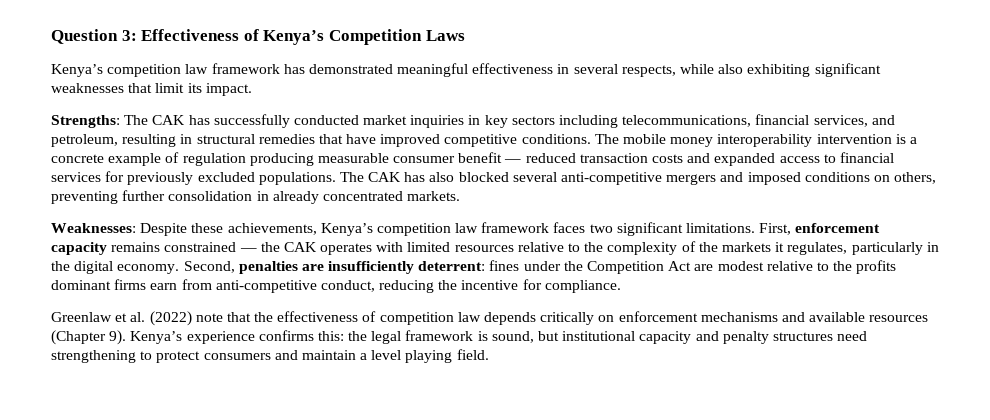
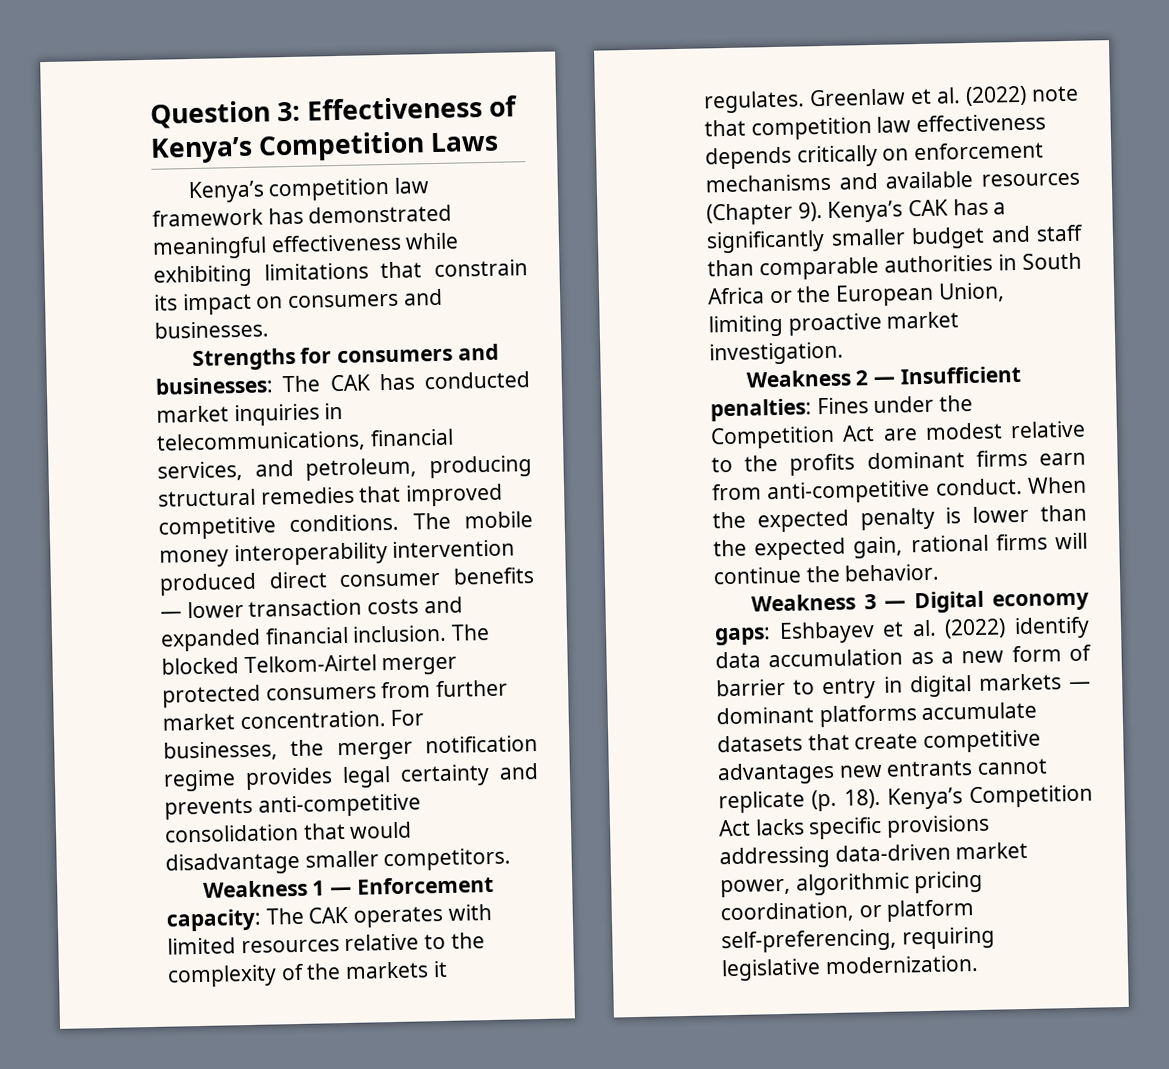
[557,63,881,77] [51,83,252,96] [51,114,290,128] in several respects, while also exhibiting significant weaknesses that limit its impact. // Strengths: The CAK has successfully -> [405,232,460,250] [153,259,528,288] [153,288,443,316] [154,320,269,339] [191,343,499,372] [155,373,415,395] while exhibiting limitations that constrain its impact on consumers and businesses. // Strengths for consumers and businesses: The CAK has
[484,115,619,128] key sectors including -> (344, 411) none
[122,134,193,147] resulting in -> [429,455,532,479] producing
[346,134,377,144] have -> (402, 494) none
[895,134,917,144] [51,152,894,166] [51,171,937,185] [51,190,461,204] [51,222,881,236] [51,242,280,255] is a concrete example of regulation producing measurable consumer benefit — reduced transaction costs and expanded access to financial services for previously excluded populations. The CAK has also blocked several anti-competitive mergers and imposed conditions on others, preventing further consolidation in already concentrated markets. // Weaknesses: Despite these achievements, Kenya’s competition law framework faces two significant limitations. First, enforcement capacity remains constrained — the -> [159,567,534,596] [160,596,463,619] [160,623,491,652] [161,654,458,676] [162,679,509,708] [162,709,425,731] [163,735,538,762] [163,763,539,792] [164,793,421,820] [164,821,413,843] [165,847,512,876] [202,875,494,898] [166,907,304,932] produced direct consumer benefits — lower transaction costs and expanded financial inclusion. The blocked Telkom-Airtel merger protected consumers from further market concentration. For businesses, the merger notification regime provides legal certainty and prevents anti-competitive consolidation that would disadvantage smaller competitors. // Weakness 1 — Enforcement capacity: The
[787,242,939,255] [51,260,520,274] regulates, particularly in the digital economy. Second, penalties are insufficiently deterrent: fines -> [703,85,1079,114] [704,113,1047,141] [705,141,1045,170] [705,170,1080,193] [706,198,1007,226] [706,224,1084,254] [707,252,1082,281] [707,282,1005,307] [708,311,960,338] [709,341,844,366] [745,365,1021,388] [710,397,869,422] regulates. Greenlaw et al. (2022) note that competition law effectiveness depends critically on enforcement mechanisms and available resources (Chapter 9). Kenya’s CAK has a significantly smaller budget and staff than comparable authorities in South Africa or the European Union, limiting proactive market investigation. // Weakness 2 — Insufficient penalties: Fines
[320,279,621,293] [51,311,929,326] [51,330,868,345] [51,349,489,363] conduct, reducing the incentive for compliance. // Greenlaw et al. (2022) note that the effectiveness of competition law depends critically on enforcement mechanisms and available resources (Chapter 9). Kenya’s experience confirms this: the legal framework is sound, but institutional capacity and penalty structures need strengthening to protect consumers and maintain a level playing field. -> [934,476,1087,496] [712,504,1087,533] [713,532,1088,561] [713,563,941,585] [750,590,1089,614] [714,616,1090,646] [715,644,1092,669] [716,673,1091,700] [716,701,1038,728] [717,729,1042,754] [717,758,1049,786] [718,784,1093,814] [718,814,991,840] [719,841,1029,870] [720,870,984,898] [720,899,976,924] [721,926,995,954] [721,954,979,982] conduct. When the expected penalty is lower than the expected gain, rational firms will continue the behavior. // Weakness 3 — Digital economy gaps: Eshbayev et al. (2022) identify data accumulation as a new form of barrier to entry in digital markets — dominant platforms accumulate datasets that create competitive advantages new entrants cannot replicate (p. 18). Kenya’s Competition Act lacks specific provisions addressing data-driven market power, algorithmic pricing coordination, or platform self-preferencing, requiring legislative modernization.

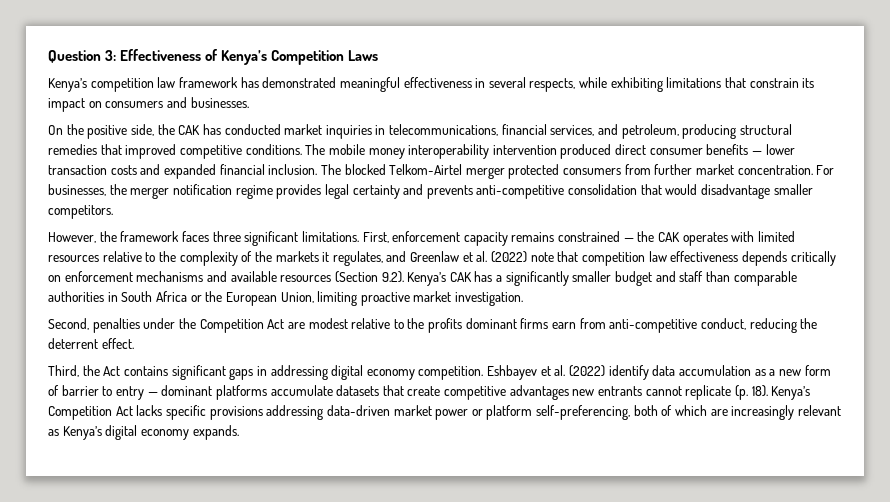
(402, 243) none -> [475,77,576,92] in several respects,
[191,343,499,372] [155,375,321,395] Strengths for consumers and businesses: The -> [48,124,175,139] On the positive side, the
[202,875,494,898] [166,907,304,932] Weakness 1 — Enforcement capacity: The -> [48,231,655,246] However, the framework faces three significant limitations. First, enforcement capacity remains constrained — the
[703,90,805,114] regulates. -> [332,251,407,266] regulates, and
[706,202,823,226] (Chapter 9). -> [334,271,404,283] (Section 9.2).
[745,365,1021,388] [710,397,869,422] Weakness 2 — Insufficient penalties: Fines -> [48,318,140,333] Second, penalties
[934,476,1087,496] [712,504,1087,533] [713,532,1088,561] [713,563,941,585] [750,590,1089,614] [714,627,771,646] conduct. When the expected penalty is lower than the expected gain, rational firms will continue the behavior. // Weakness 3 — Digital economy gaps: -> [700,318,818,333] [48,338,134,349] [48,365,484,380] conduct, reducing the deterrent effect. // Third, the Act contains significant gaps in addressing digital economy competition.
[882,673,1062,698] in digital markets -> (144, 393) none
[720,870,984,898] [720,899,976,924] [721,926,995,954] [721,954,979,982] power, algorithmic pricing coordination, or platform self-preferencing, requiring legislative modernization. -> [435,405,841,420] [48,425,239,440] power or platform self-preferencing, both of which are increasingly relevant as Kenya’s digital economy expands.

